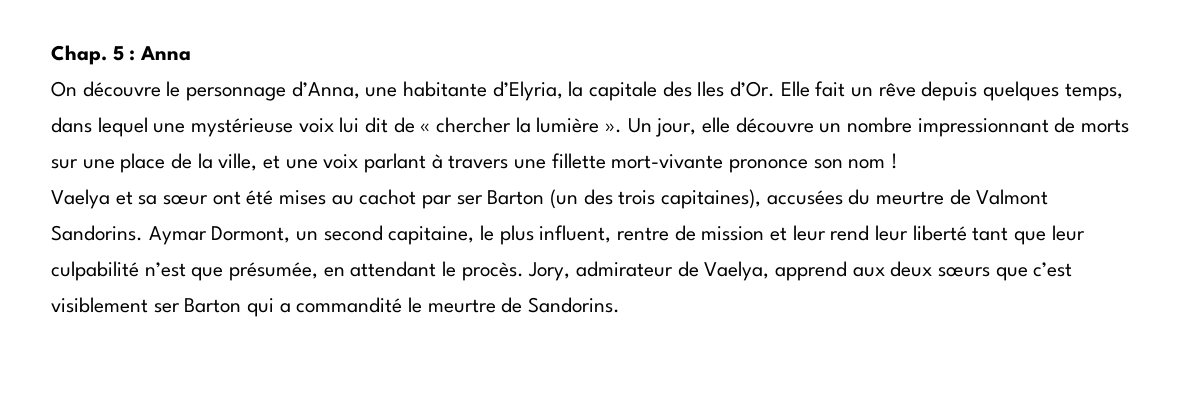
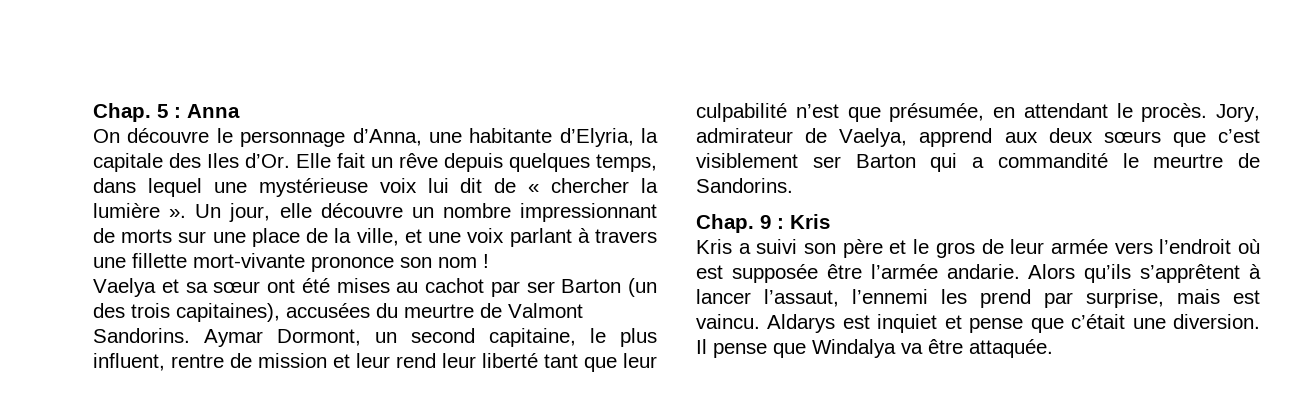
(621, 305) none -> [696,214,830,233] [696,239,1260,258] [696,264,1261,283] [696,289,1260,308] [696,314,1260,333] [696,339,1053,358] // Chap. 9 : Kris // Kris a suivi son père et le gros de leur armée vers l’endroit où est supposée être l’armée andarie. Alors qu’ils s’apprêtent à lancer l’assaut, l’ennemi les prend par surprise, mais est vaincu. Aldarys est inquiet et pense que c’était une diversion. Il pense que Windalya va être attaquée.

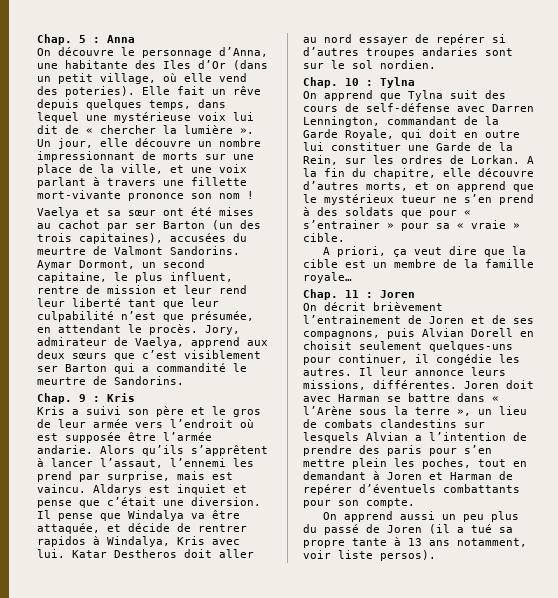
[559,128,658,147] [93,153,290,172] d’Elyria, la capitale des Iles d’Or. -> [135,60,268,70] [37,73,247,84] [37,86,135,97] des Iles d’Or (dans un petit village, où elle vend des poteries).
[969,339,1053,358] attaquée. -> [37,523,247,534] [37,536,240,547] [37,549,254,558] [303,34,506,45] [303,47,513,58] [303,60,436,69] [303,77,415,88] [303,90,506,101] [303,103,534,112] [303,116,499,127] [303,129,520,140] [303,142,513,151] [303,155,534,165] [303,168,534,179] [303,181,534,192] [303,194,534,205] [303,207,471,218] [303,220,520,231] [303,233,345,242] [323,246,527,257] [303,259,534,268] [303,272,352,283] [303,289,415,300] [303,302,443,311] [303,315,534,324] [303,328,534,339] [303,341,513,352] [303,354,520,365] [303,367,506,376] [303,380,534,390] [303,393,499,402] [303,406,527,416] [303,419,485,428] [303,432,527,443] [303,445,492,456] [303,458,527,469] [303,471,513,480] [303,484,520,495] [303,498,415,508] [323,511,520,522] [303,524,513,535] [303,537,527,548] [303,550,436,561] attaquée, et décide de rentrer rapidos à Windalya, Kris avec lui. Katar Destheros doit aller au nord essayer de repérer si d’autres troupes andaries sont sur le sol nordien. // Chap. 10 : Tylna // On apprend que Tylna suit des cours de self-défense avec Darren Lennington, commandant de la Garde Royale, qui doit en outre lui constituer une Garde de la Rein, sur les ordres de Lorkan. A la fin du chapitre, elle découvre d’autres morts, et on apprend que le mystérieux tueur ne s’en prend à des soldats que pour « s’entrainer » pour sa « vraie » cible. // A priori, ça veut dire que la cible est un membre de la famille royale… // Chap. 11 : Joren // On décrit brièvement l’entrainement de Joren et de ses compagnons, puis Alvian Dorell en choisit seulement quelques-uns pour continuer, il congédie les autres. Il leur annonce leurs missions, différentes. Joren doit avec Harman se battre dans « l’Arène sous la terre », un lieu de combats clandestins sur lesquels Alvian a l’intention de prendre des paris pour s’en mettre plein les poches, tout en demandant à Joren et Harman de repérer d’éventuels combattants pour son compte. // On apprend aussi un peu plus du passé de Joren (il a tué sa propre tante à 13 ans notamment, voir liste persos).

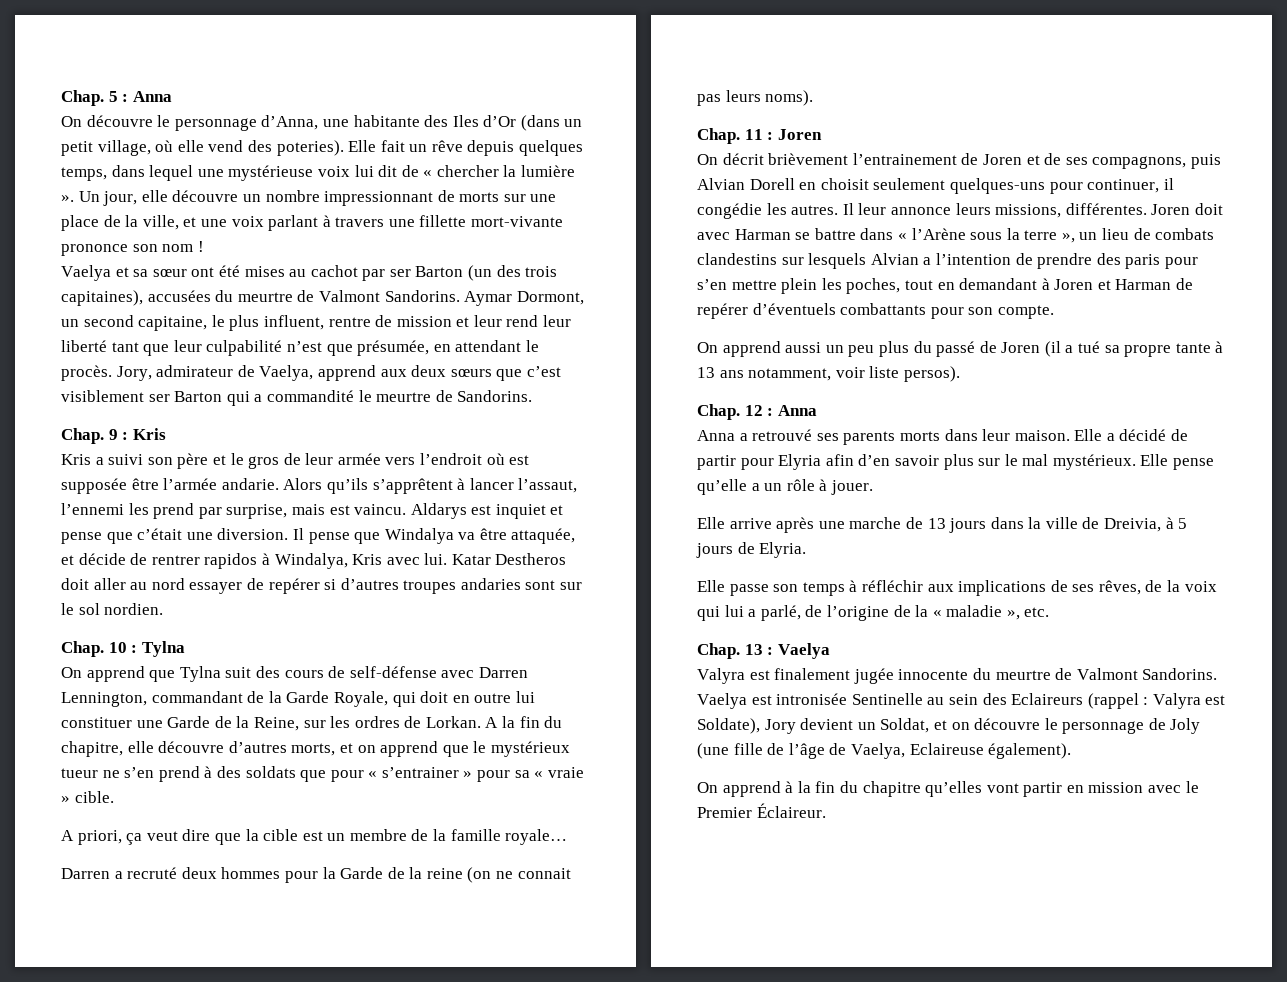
[303,155,338,165] Rein, -> [253,717,299,731] Reine,
(352, 277) none -> [61,867,571,883] [697,90,814,106] // Darren a recruté deux hommes pour la Garde de la reine (on ne connait pas leurs noms).
(436, 555) none -> [697,404,817,420] [697,429,1189,445] [697,454,1215,470] [697,479,873,495] [697,517,1188,533] [696,542,807,558] [697,580,1217,596] [697,605,1050,621] [697,643,830,659] [697,668,1218,684] [697,693,1226,709] [697,718,1201,734] [697,743,1072,759] [697,781,1199,797] [697,803,826,818] // Chap. 12 : Anna // Anna a retrouvé ses parents morts dans leur maison. Elle a décidé de partir pour Elyria afin d’en savoir plus sur le mal mystérieux. Elle pense qu’elle a un rôle à jouer. // Elle arrive après une marche de 13 jours dans la ville de Dreivia, à 5 jours de Elyria. // Elle passe son temps à réfléchir aux implications de ses rêves, de la voix qui lui a parlé, de l’origine de la « maladie », etc. // Chap. 13 : Vaelya // Valyra est finalement jugée innocente du meurtre de Valmont Sandorins. Vaelya est intronisée Sentinelle au sein des Eclaireurs (rappel : Valyra est Soldate), Jory devient un Soldat, et on découvre le personnage de Joly (une fille de l’âge de Vaelya, Eclaireuse également). // On apprend à la fin du chapitre qu’elles vont partir en mission avec le Premier Éclaireur.

